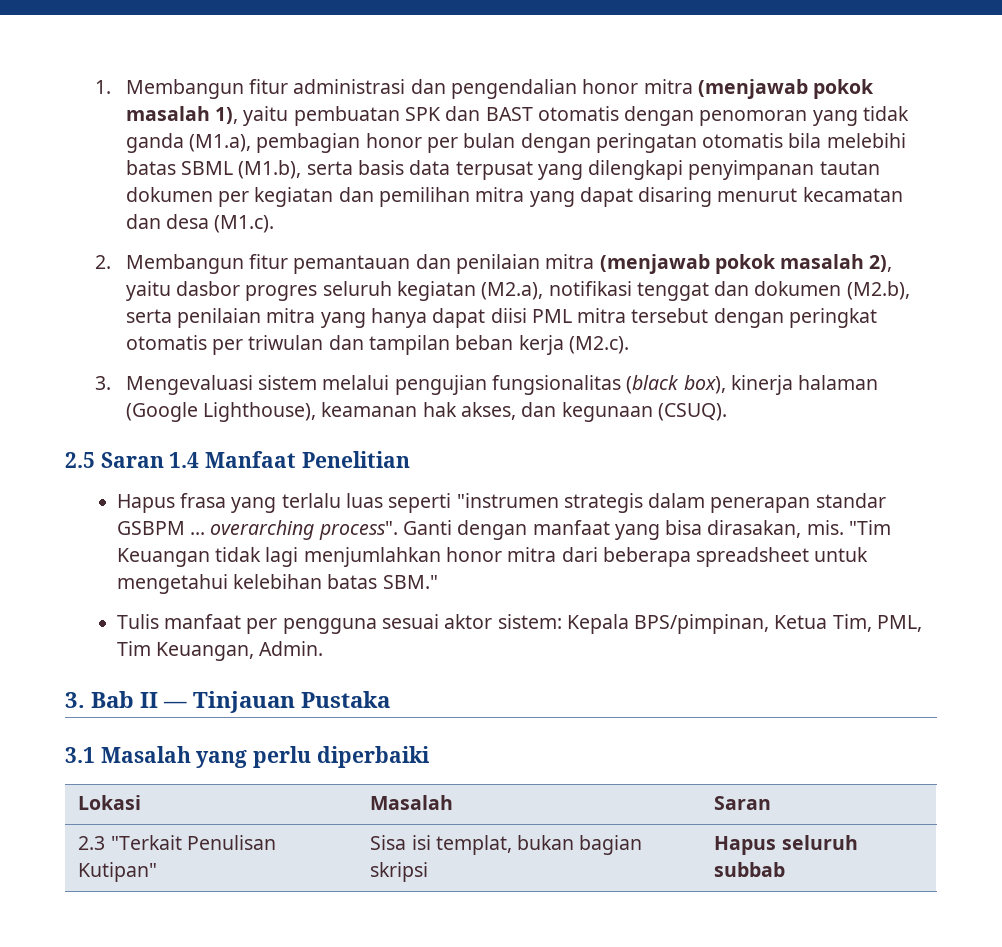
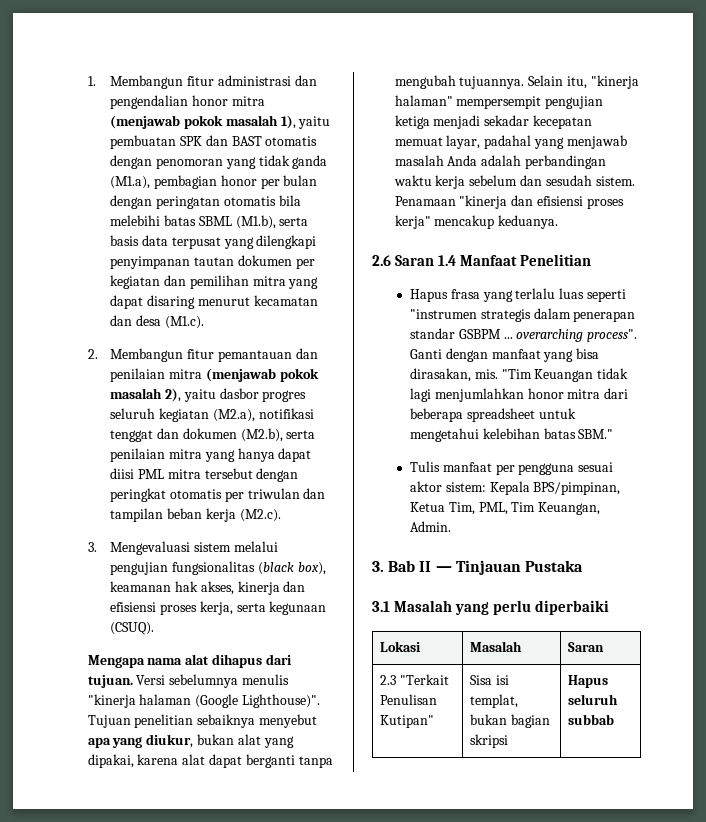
[730,375,879,395] [125,402,727,422] [65,452,95,468] kinerja halaman (Google Lighthouse), keamanan hak akses, dan kegunaan (CSUQ). // 2.5 -> [110,581,306,595] [110,601,327,615] [110,622,155,635] [87,654,292,668] [87,674,290,688] [87,694,321,708] [87,714,318,728] [87,734,294,748] [87,754,333,768] [394,75,639,89] [394,95,604,109] [394,115,593,129] [394,135,627,149] [394,155,607,169] [393,175,635,189] [394,195,624,209] [394,215,559,229] [372,255,391,266] keamanan hak akses, kinerja dan efisiensi proses kerja, serta kegunaan (CSUQ). // Mengapa nama alat dihapus dari tujuan. Versi sebelumnya menulis "kinerja halaman (Google Lighthouse)". Tujuan penelitian sebaiknya menyebut apa yang diukur, bukan alat yang dipakai, karena alat dapat berganti tanpa mengubah tujuannya. Selain itu, "kinerja halaman" mempersempit pengujian ketiga menjadi sekadar kecepatan memuat layar, padahal yang menjawab masalah Anda adalah perbandingan waktu kerja sebelum dan sesudah sistem. Penamaan "kinerja dan efisiensi proses kerja" mencakup keduanya. // 2.6

